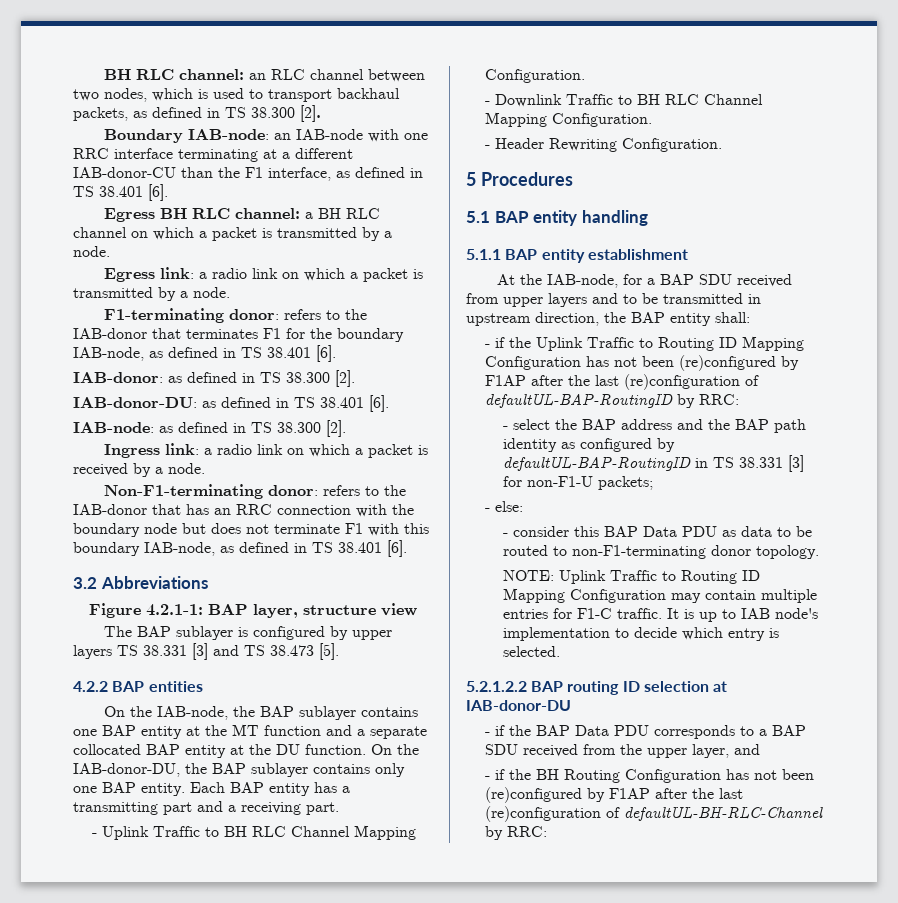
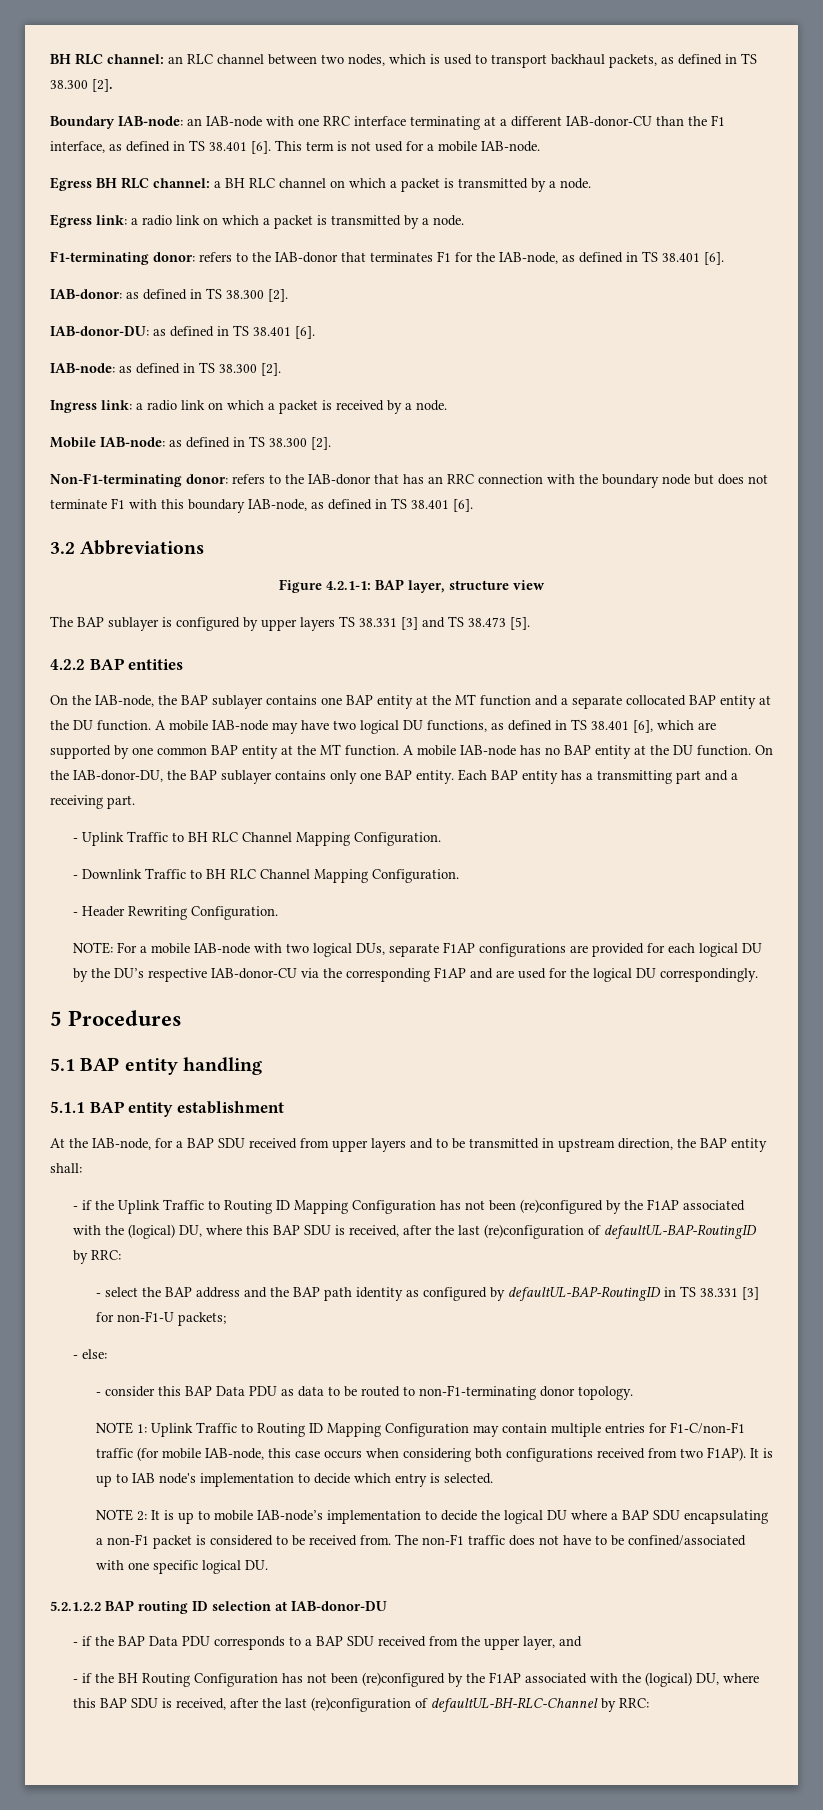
(168, 192) none -> [275,140,540,152] This term is not used for a mobile IAB-node.
[337,328,404,342] boundary -> (495, 257) none
(205, 468) none -> [50,436,331,450] // Mobile IAB-node: as defined in TS 38.300 [2].
(366, 749) none -> [155,719,716,734] [50,744,751,759] A mobile IAB-node may have two logical DU functions, as defined in TS 38.401 [6], which are supported by one common BAP entity at the MT function. A mobile IAB-node has no BAP entity at the DU function.
(722, 145) none -> [72,942,762,957] [72,967,758,982] // NOTE: For a mobile IAB-node with two logical DUs, separate F1AP configurations are provided for each logical DU by the DU’s respective IAB-donor-CU via the corresponding F1AP and are used for the logical DU correspondingly.
[484,375,526,386] F1AP -> [623,1199,745,1211] [72,1224,399,1239] the F1AP associated with the (logical) DU, where this BAP SDU is received,
[503,570,555,581] NOTE: -> [95,1422,147,1434] NOTE 1:
[577,608,663,619] F1-C traffic. -> [669,1422,745,1434] [95,1447,746,1462] F1-C/non-F1 traffic (for mobile IAB-node, this case occurs when considering both configurations received from two F1AP).
(561, 651) none -> [95,1509,768,1524] [95,1534,746,1549] [95,1560,268,1574] // NOTE 2: It is up to mobile IAB-node’s implementation to decide the logical DU where a BAP SDU encapsulating a non-F1 packet is considered to be received from. The non-F1 traffic does not have to be confined/associated with one specific logical DU.
[608,788,650,799] F1AP -> [465,1672,759,1687] [72,1698,226,1710] the F1AP associated with the (logical) DU, where this BAP SDU is received,

